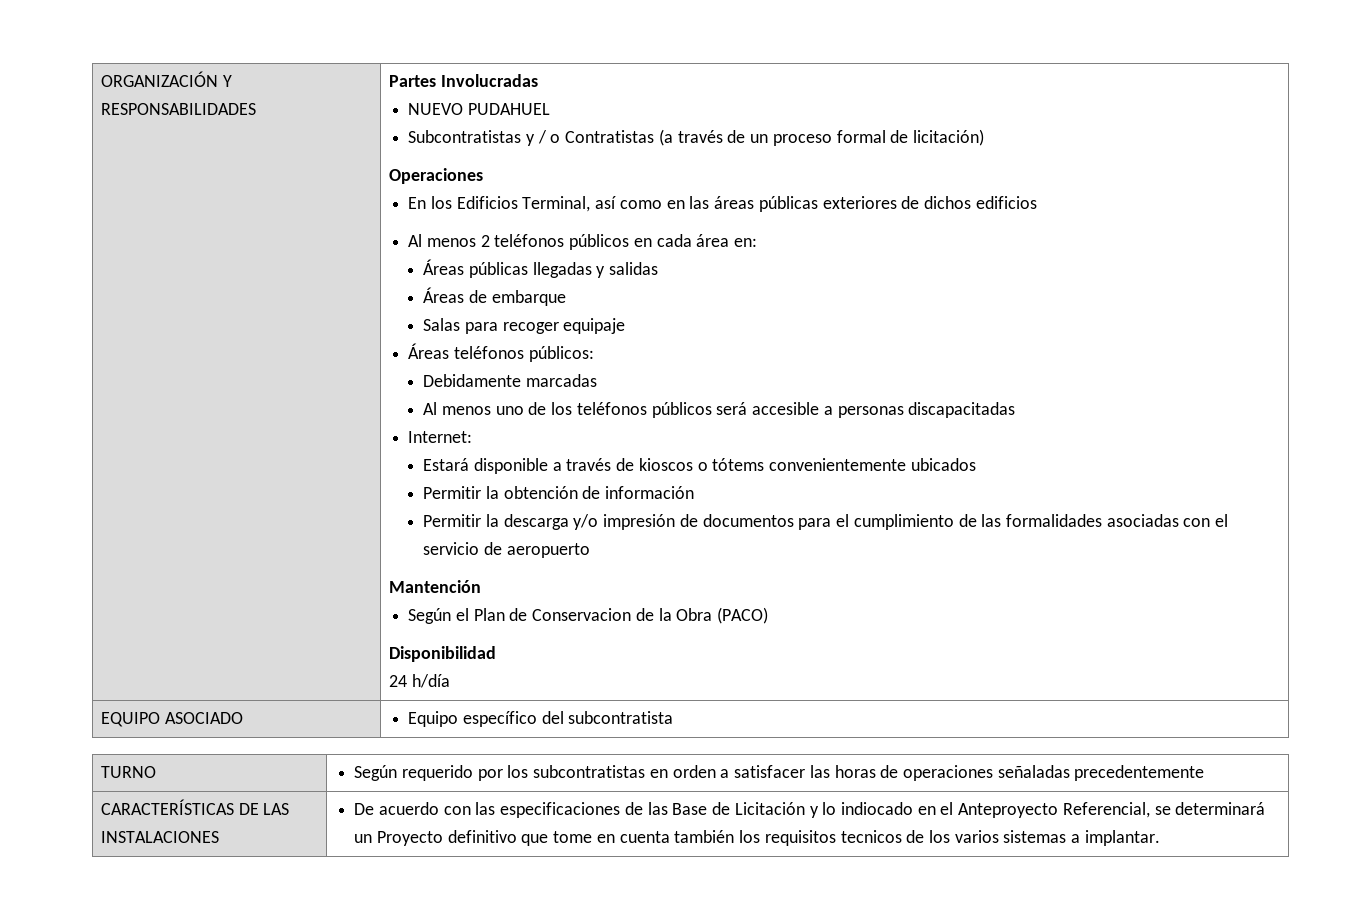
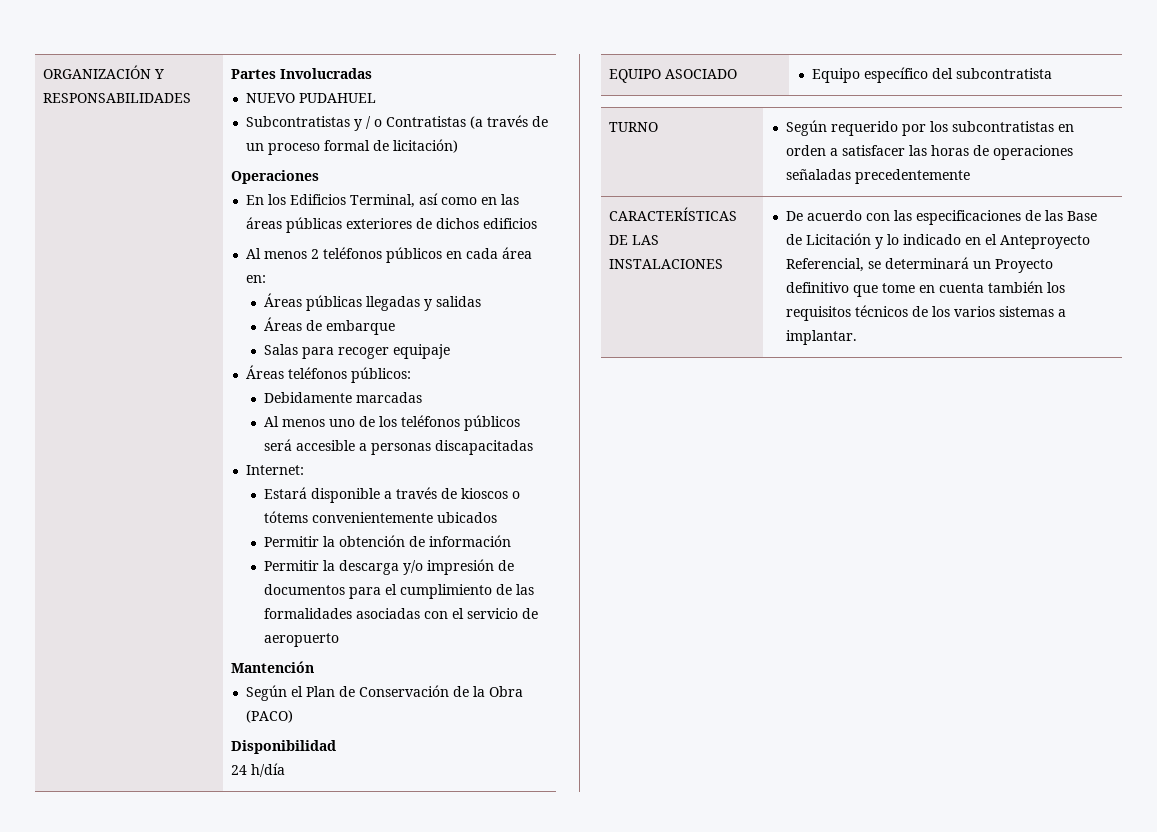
[532,608,632,621] Conservacion -> [359,685,450,697] Conservación
[840,802,913,815] indiocado -> [903,234,962,245] indicado
[840,830,902,843] tecnicos -> [855,305,909,317] técnicos

